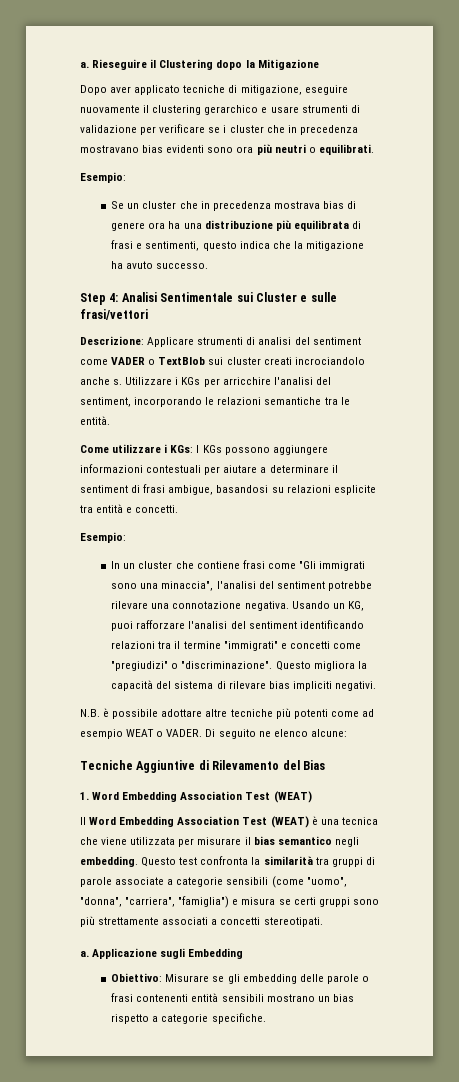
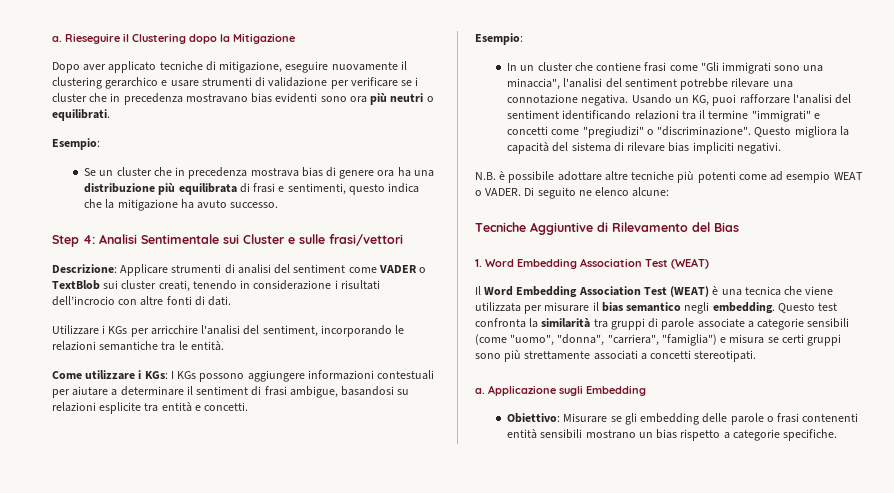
[263,357,365,365] [80,377,123,385] creati incrociandolo anche s. -> [158,280,380,292] [52,296,232,306] creati, tenendo in considerazione i risultati dell’incrocio con altre fonti di dati. //

